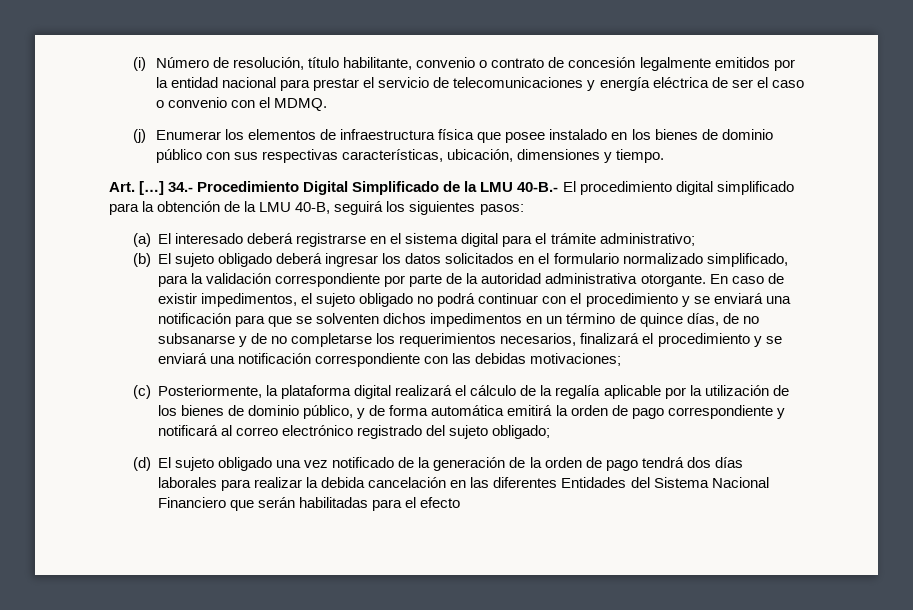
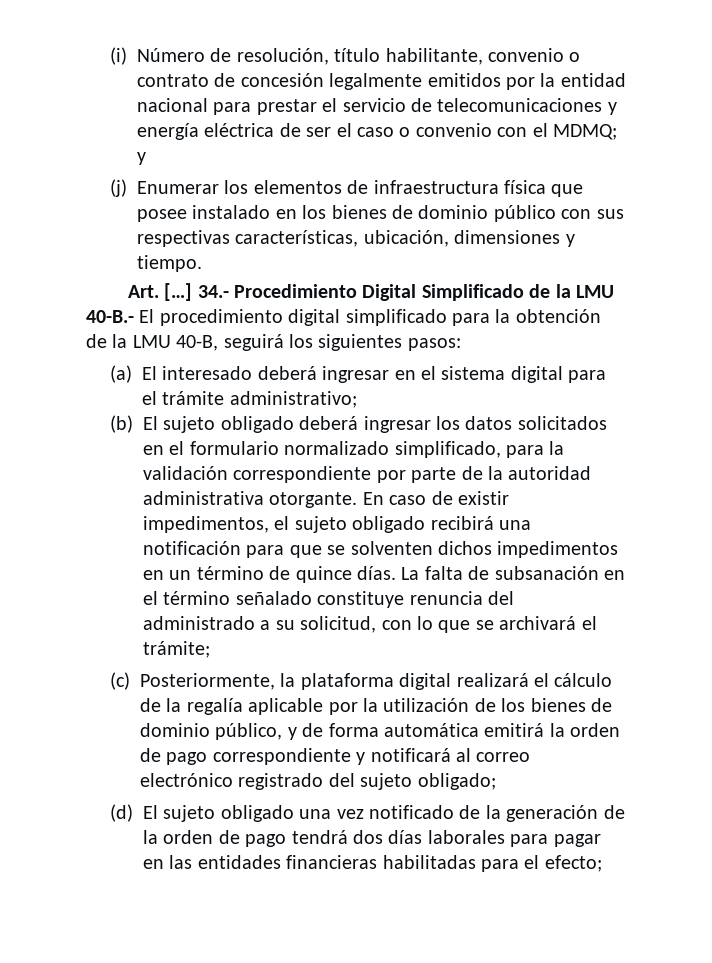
[274,98,328,111] MDMQ. -> [552,124,617,140] [136,152,146,165] MDMQ; y
[296,233,367,247] registrarse -> [322,366,390,383] ingresar
[417,293,763,307] no podrá continuar con el procedimiento y se enviará -> [430,516,494,530] recibirá
[686,313,759,326] [158,333,782,347] [158,353,622,367] días, de no subsanarse y de no completarse los requerimientos necesarios, finalizará el procedimiento y se enviará una notificación correspondiente con las debidas motivaciones; -> [356,566,625,580] [142,591,514,608] [142,616,597,633] [142,641,210,658] días. La falta de subsanación en el término señalado constituye renuncia del administrado a su solicitud, con lo que se archivará el trámite;
[254,477,769,488] [158,497,296,511] realizar la debida cancelación en las diferentes Entidades del Sistema Nacional Financiero que serán -> [553,834,601,847] [142,855,378,869] pagar en las entidades financieras
[420,497,461,508] efecto -> [544,855,602,872] efecto;

